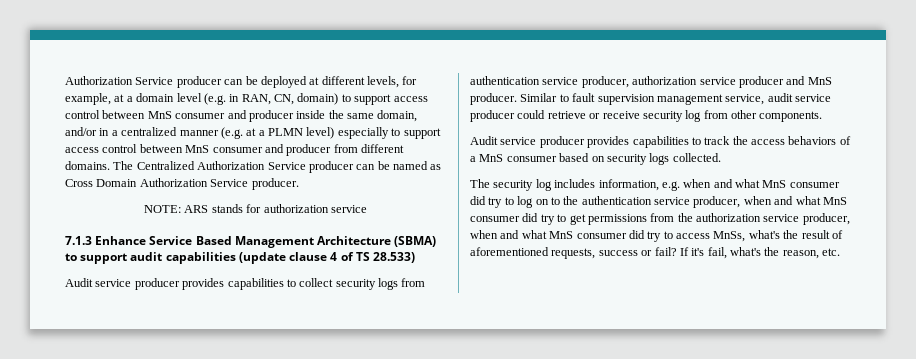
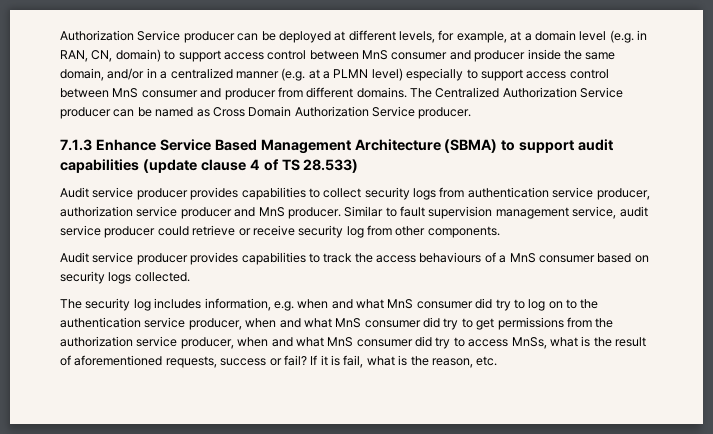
[144,204,367,213] // NOTE: ARS stands for authorization service -> (472, 113) none
[788,136,837,145] behaviors -> [419,252,482,263] behaviours
[748,230,780,239] what's -> [549,336,591,347] what is
[691,247,761,259] it's fail, what's -> [320,355,408,368] it is fail, what is

